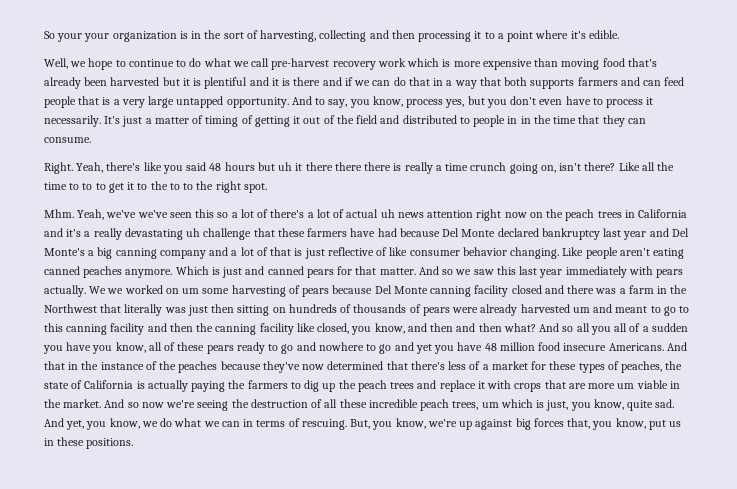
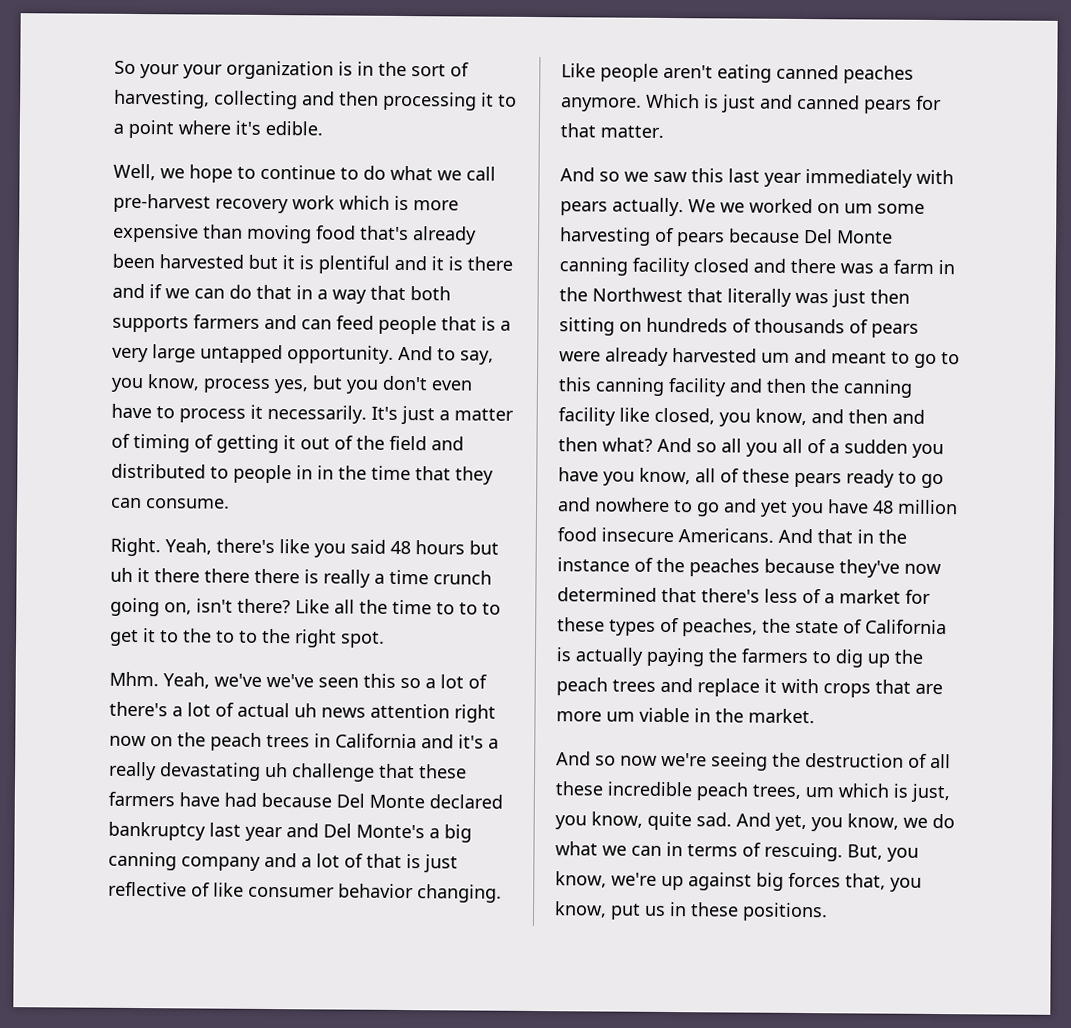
(416, 271) none -> (664, 131) //
(102, 403) none -> (815, 716) //

